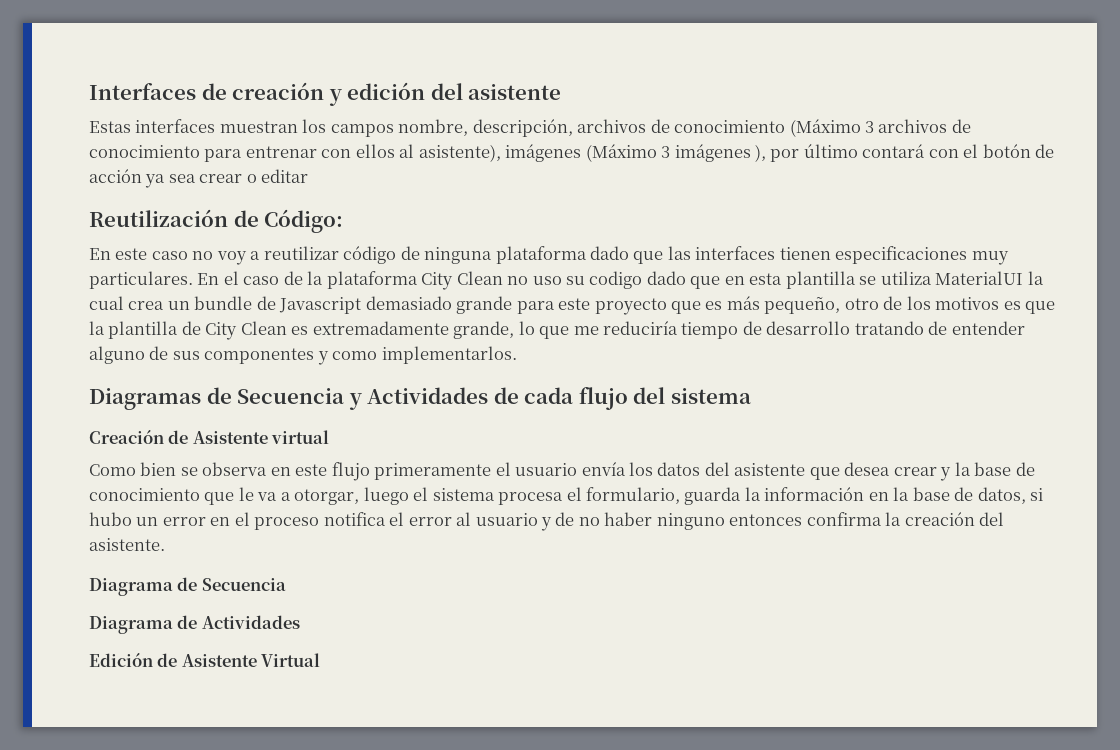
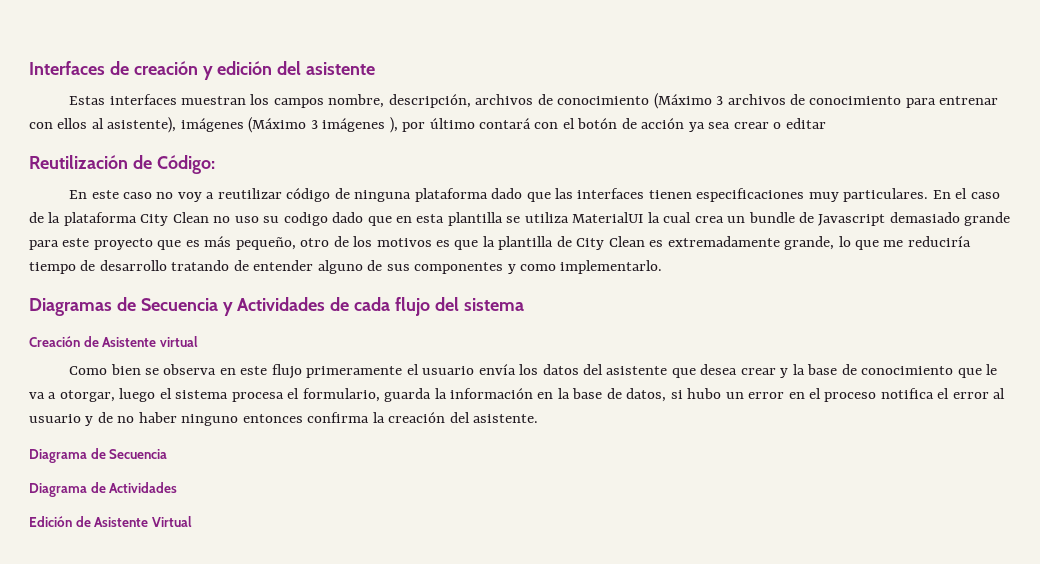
[381,346,517,364] implementarlos. -> [560,260,663,274] implementarlo.

